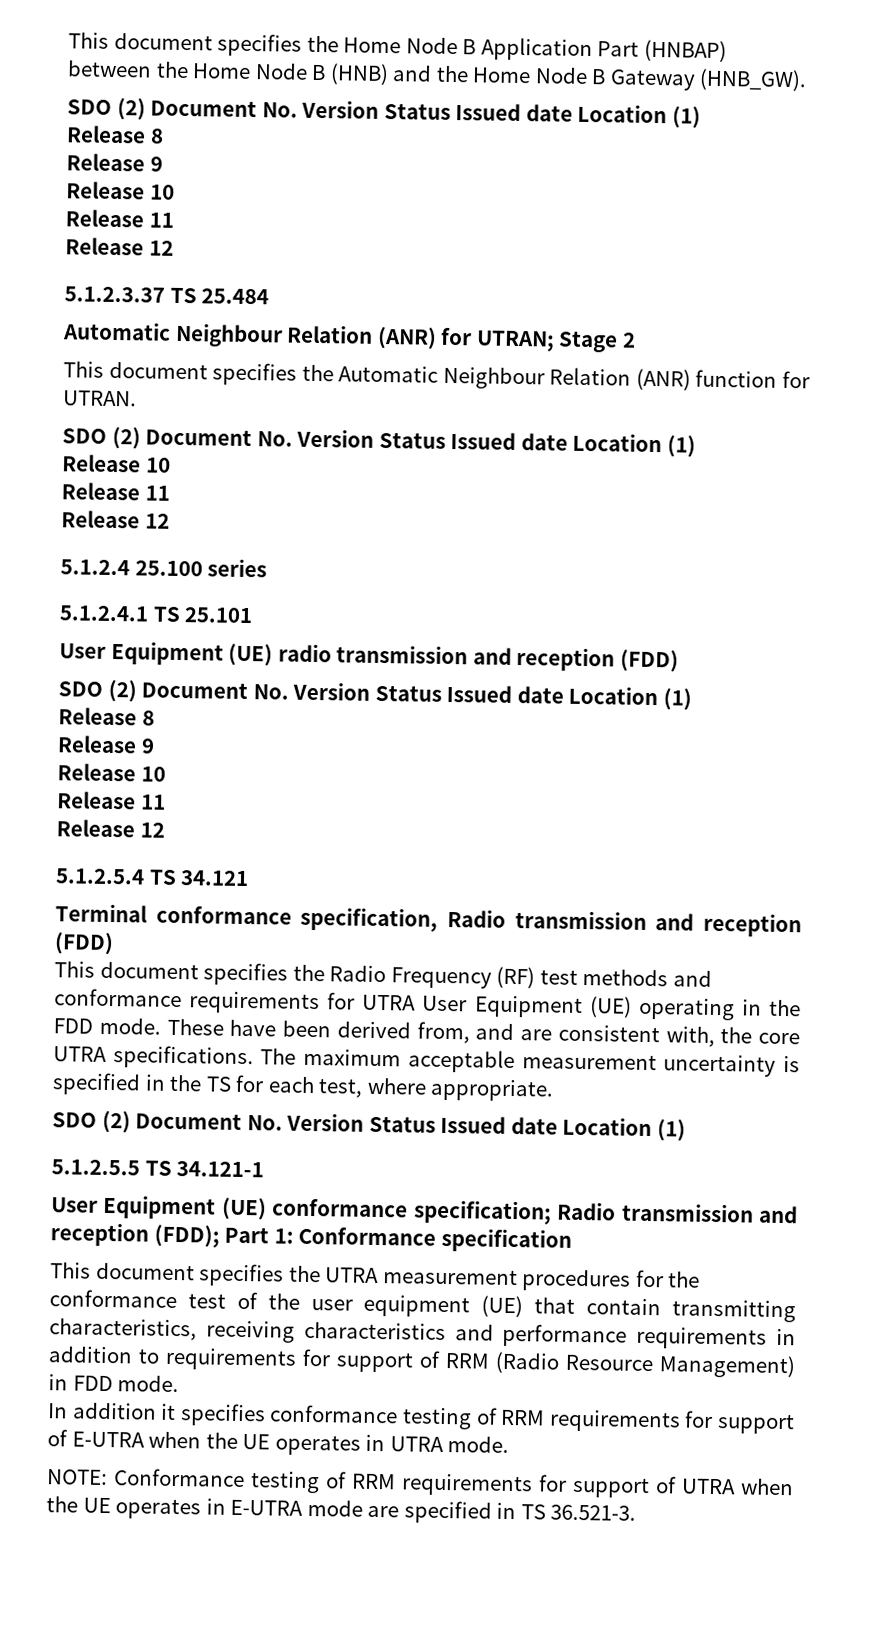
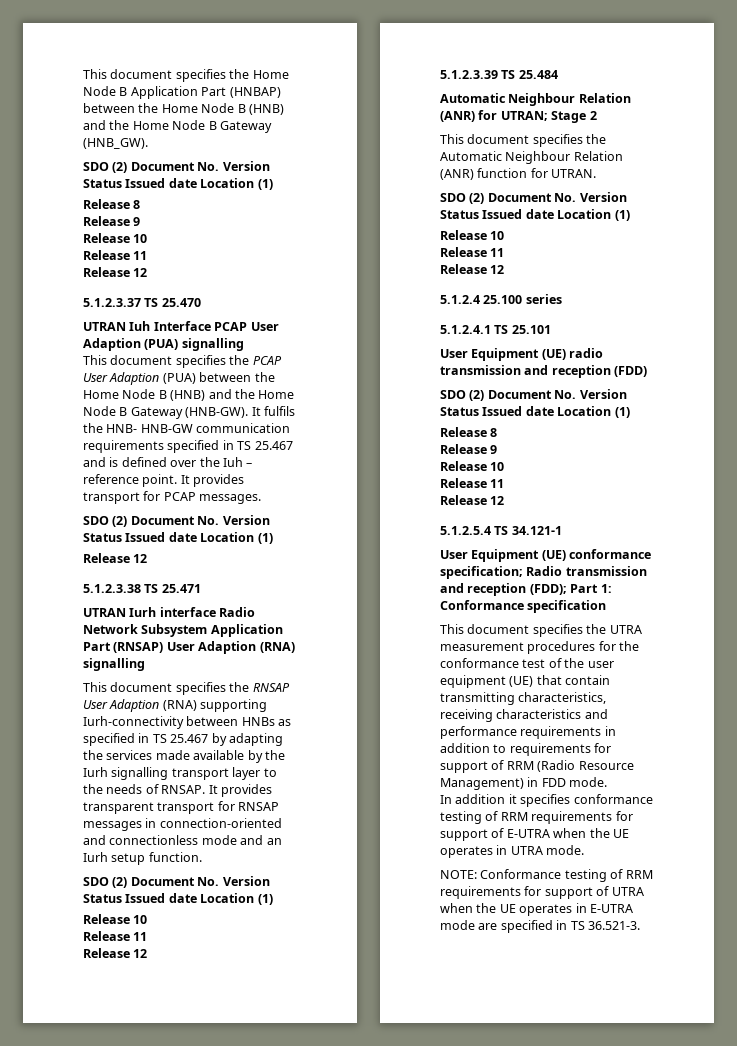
(197, 295) none -> [161,298,201,307] [83,321,279,331] [83,338,244,351] [83,355,282,368] [83,372,275,385] [83,389,295,401] [83,406,295,419] [83,423,291,433] [83,440,293,453] [83,457,253,467] [83,474,245,487] [83,491,262,504] [83,515,270,527] [83,532,273,544] [83,553,148,563] [83,584,201,593] [83,607,256,617] [83,624,283,637] [83,641,295,654] [83,658,145,671] [83,682,290,695] [83,699,268,712] [83,716,292,729] [83,733,283,746] [83,750,285,763] [83,767,277,780] [83,784,272,797] [83,801,280,814] [83,818,282,831] [83,835,282,845] [83,852,202,865] [83,876,270,888] [83,893,273,905] [83,914,148,924] [83,931,148,941] [83,948,148,958] [440,70,516,79] 25.470 // UTRAN Iuh Interface PCAP User Adaption (PUA) signalling // This document specifies the PCAP User Adaption (PUA) between the Home Node B (HNB) and the Home Node B Gateway (HNB-GW). It fulfils the HNB- HNB-GW communication requirements specified in TS 25.467 and is defined over the Iuh – reference point. It provides transport for PCAP messages. // SDO (2) Document No. Version Status Issued date Location (1) // Release 12 // 5.1.2.3.38 TS 25.471 // UTRAN Iurh interface Radio Network Subsystem Application Part (RNSAP) User Adaption (RNA) signalling // This document specifies the RNSAP User Adaption (RNA) supporting Iurh-connectivity between HNBs as specified in TS 25.467 by adapting the services made available by the Iurh signalling transport layer to the needs of RNSAP. It provides transparent transport for RNSAP messages in connection-oriented and connectionless mode and an Iurh setup function. // SDO (2) Document No. Version Status Issued date Location (1) // Release 10 // Release 11 // Release 12 // 5.1.2.3.39 TS
[180,870,250,887] [55,903,802,938] [54,932,114,956] [54,961,712,989] [54,988,801,1021] [53,1017,800,1047] [53,1045,800,1077] [52,1072,555,1102] [52,1110,686,1142] [51,1159,172,1176] 34.121 // Terminal conformance specification, Radio transmission and reception (FDD) // This document specifies the Radio Frequency (RF) test methods and conformance requirements for UTRA User Equipment (UE) operating in the FDD mode. These have been derived from, and are consistent with, the core UTRA specifications. The maximum acceptable measurement uncertainty is specified in the TS for each test, where appropriate. // SDO (2) Document No. Version Status Issued date Location (1) // 5.1.2.5.5 TS -> (509, 530) none

